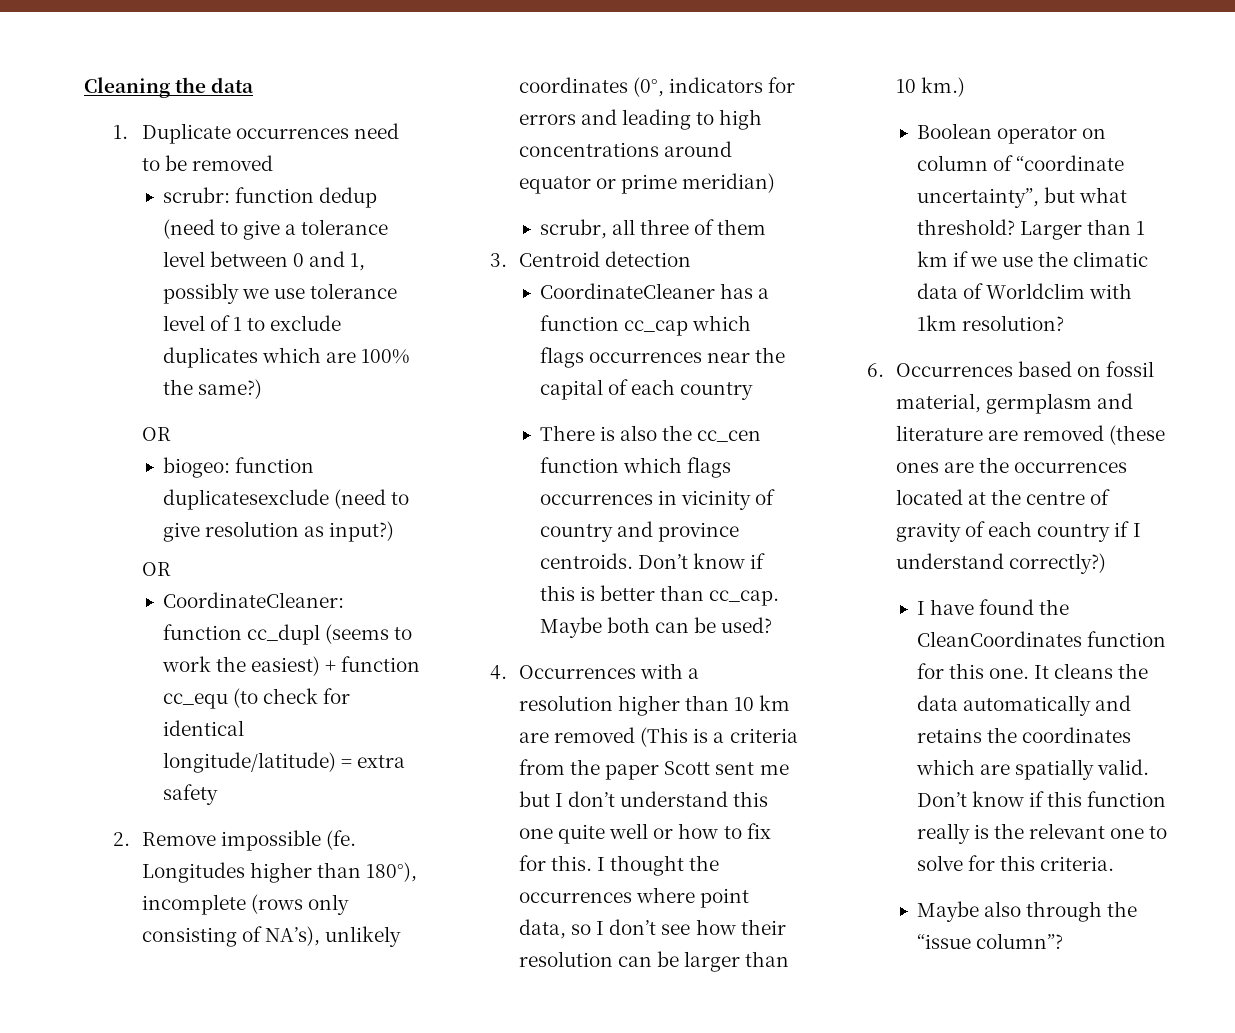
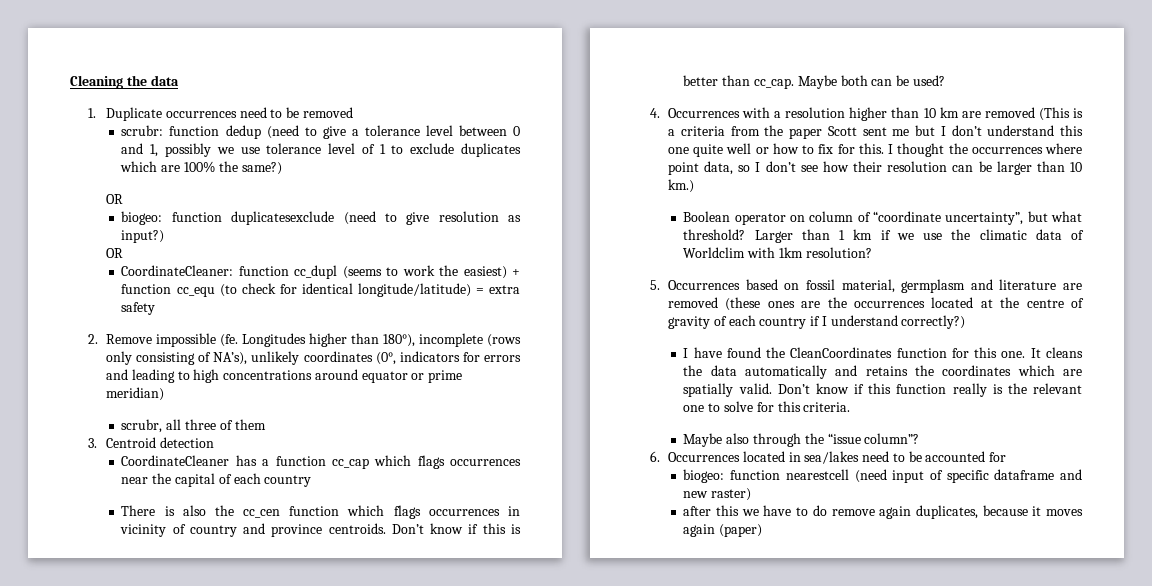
[866,363,884,377] 6. -> [650,280,661,290] 5.
(1063, 941) none -> [650,451,1007,464] [683,469,1082,483] [683,488,752,501] [683,505,1083,519] [683,524,763,537] // 6. Occurrences located in sea/lakes need to be accounted for // biogeo: function nearestcell (need input of specific dataframe and new raster) // after this we have to do remove again duplicates, because it moves again (paper)

